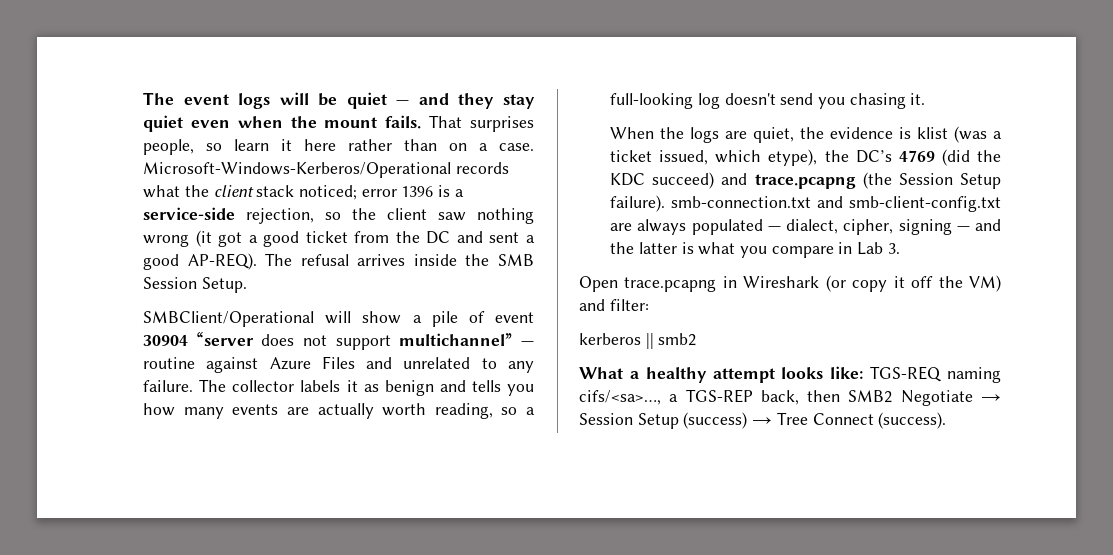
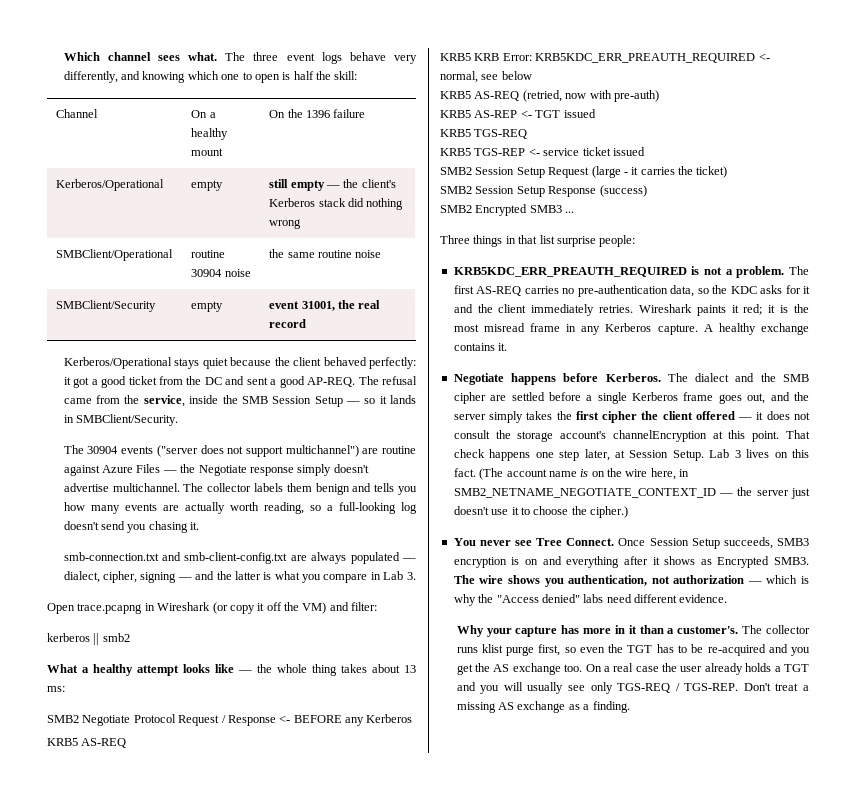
[143,92,535,109] [143,115,534,132] [143,139,534,155] [143,162,509,178] [143,185,464,200] [143,207,534,224] [143,230,212,247] The event logs will be quiet — and they stay quiet even when the mount fails. That surprises people, so learn it here rather than on a case. Microsoft-Windows-Kerberos/Operational records what the client stack noticed; error 1396 is a service-side rejection, so the client saw nothing wrong (it -> [63,52,417,64] [63,71,358,83] [56,109,99,118] [191,110,216,118] [191,128,229,140] [191,148,224,156] [269,109,366,118] [56,179,165,191] [191,180,224,191] [269,179,396,191] [269,198,404,210] [269,219,302,229] [56,249,174,261] [191,250,226,258] [191,269,251,277] [269,249,382,258] [56,300,157,312] [191,301,224,312] [269,300,381,311] [269,319,307,328] [63,357,416,369] [63,377,71,385] Which channel sees what. The three event logs behave very differently, and knowing which one to open is half the skill: // Channel | On a healthy mount | On the 1396 failure // Kerberos/Operational | empty | still empty — the client's Kerberos stack did nothing wrong // SMBClient/Operational | routine 30904 noise | the same routine noise // SMBClient/Security | empty | event 31001, the real record // Kerberos/Operational stays quiet because the client behaved perfectly: it
[187,253,257,270] AP-REQ). -> [307,377,356,387] AP-REQ.
[357,254,534,266] [143,277,247,293] [143,311,534,327] [143,332,254,346] arrives inside the SMB Session Setup. // SMBClient/Operational will show a pile of event 30904 “server -> [63,395,416,407] [63,414,179,426] [63,445,198,457] came from the service, inside the SMB Session Setup — so it lands in SMBClient/Security. // The 30904 events ("server
[399,333,534,346] multichannel” — -> [285,445,379,457] multichannel") are
[366,357,534,373] [143,380,194,392] and unrelated to any failure. -> [162,464,369,476] [63,483,180,492] — the Negotiate response simply doesn't advertise multichannel.
[346,380,379,392] it as -> [286,483,312,492] them
[610,126,1003,143] [610,149,1001,166] [610,172,1001,189] [610,195,666,212] When the logs are quiet, the evidence is klist (was a ticket issued, which etype), the DC’s 4769 (did the KDC succeed) and trace.pcapng (the Session Setup failure). -> (200, 526) none
[830,366,1001,383] [579,389,1001,406] [579,412,947,429] like: TGS-REQ naming cifs/<sa>…, a TGS-REP back, then SMB2 Negotiate → Session Setup (success) → Tree Connect (success). -> [215,664,416,676] [47,686,65,692] [47,714,413,726] [47,738,127,748] [440,53,770,63] [440,71,532,83] [440,90,659,102] [440,109,596,118] [440,129,528,139] [440,147,645,156] [440,166,728,178] [440,185,647,197] [440,204,575,216] [440,235,636,247] [453,266,809,278] [453,285,811,297] [453,304,809,316] [453,323,809,335] [453,343,508,351] [453,373,809,385] [453,392,809,404] [453,411,810,423] [453,430,810,442] [453,449,809,461] [453,468,690,480] [453,487,810,499] [453,506,628,518] [453,537,809,549] [453,556,809,568] [453,575,809,587] [453,594,728,606] [456,625,810,637] [456,644,810,656] [456,663,809,675] [456,682,809,694] [456,701,630,713] like — the whole thing takes about 13 ms: // SMB2 Negotiate Protocol Request / Response <- BEFORE any Kerberos // KRB5 AS-REQ // KRB5 KRB Error: KRB5KDC_ERR_PREAUTH_REQUIRED <- normal, see below // KRB5 AS-REQ (retried, now with pre-auth) // KRB5 AS-REP <- TGT issued // KRB5 TGS-REQ // KRB5 TGS-REP <- service ticket issued // SMB2 Session Setup Request (large - it carries the ticket) // SMB2 Session Setup Response (success) // SMB2 Encrypted SMB3 ... // Three things in that list surprise people: // KRB5KDC_ERR_PREAUTH_REQUIRED is not a problem. The first AS-REQ carries no pre-authentication data, so the KDC asks for it and the client immediately retries. Wireshark paints it red; it is the most misread frame in any Kerberos capture. A healthy exchange contains it. // Negotiate happens before Kerberos. The dialect and the SMB cipher are settled before a single Kerberos frame goes out, and the server simply takes the first cipher the client offered — it does not consult the storage account's channelEncryption at this point. That check happens one step later, at Session Setup. Lab 3 lives on this fact. (The account name is on the wire here, in SMB2_NETNAME_NEGOTIATE_CONTEXT_ID — the server just doesn't use it to choose the cipher.) // You never see Tree Connect. Once Session Setup succeeds, SMB3 encryption is on and everything after it shows as Encrypted SMB3. The wire shows you authentication, not authorization — which is why the "Access denied" labs need different evidence. // Why your capture has more in it than a customer's. The collector runs klist purge first, so even the TGT has to be re-acquired and you get the AS exchange too. On a real case the user already holds a TGT and you will usually see only TGS-REQ / TGS-REP. Don't treat a missing AS exchange as a finding.

